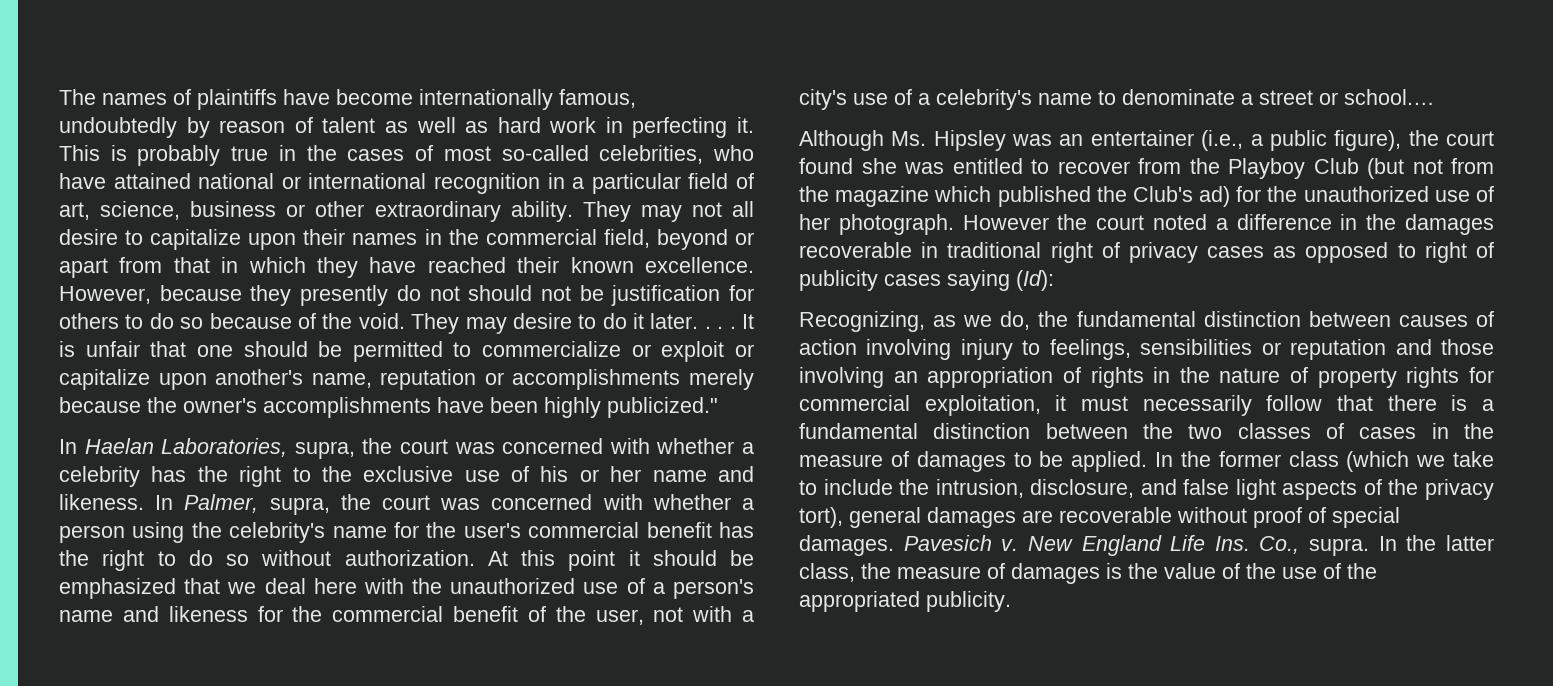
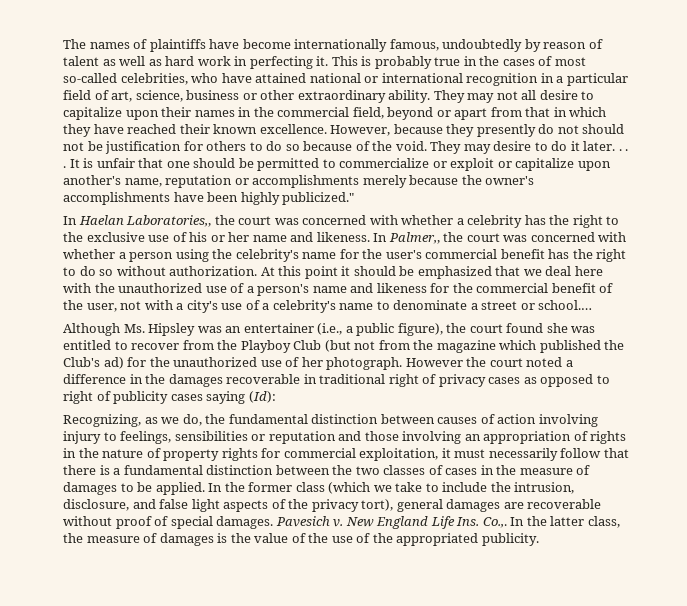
[161,438,355,459] Laboratories, supra, -> [126,215,212,227] Laboratories,,
[184,494,330,515] Palmer, supra, -> [388,232,440,244] Palmer,,
[1259,536,1370,556] Co., supra. -> [482,517,507,528] Co.,.

